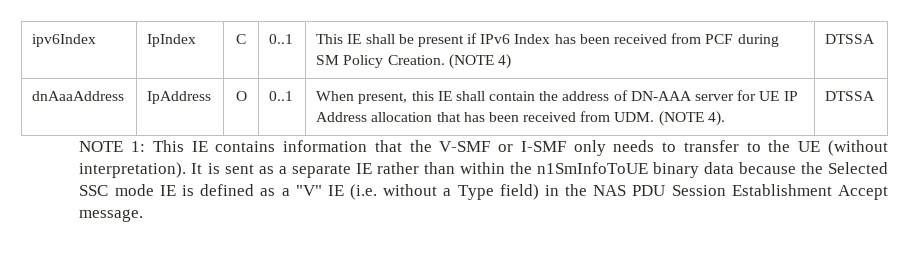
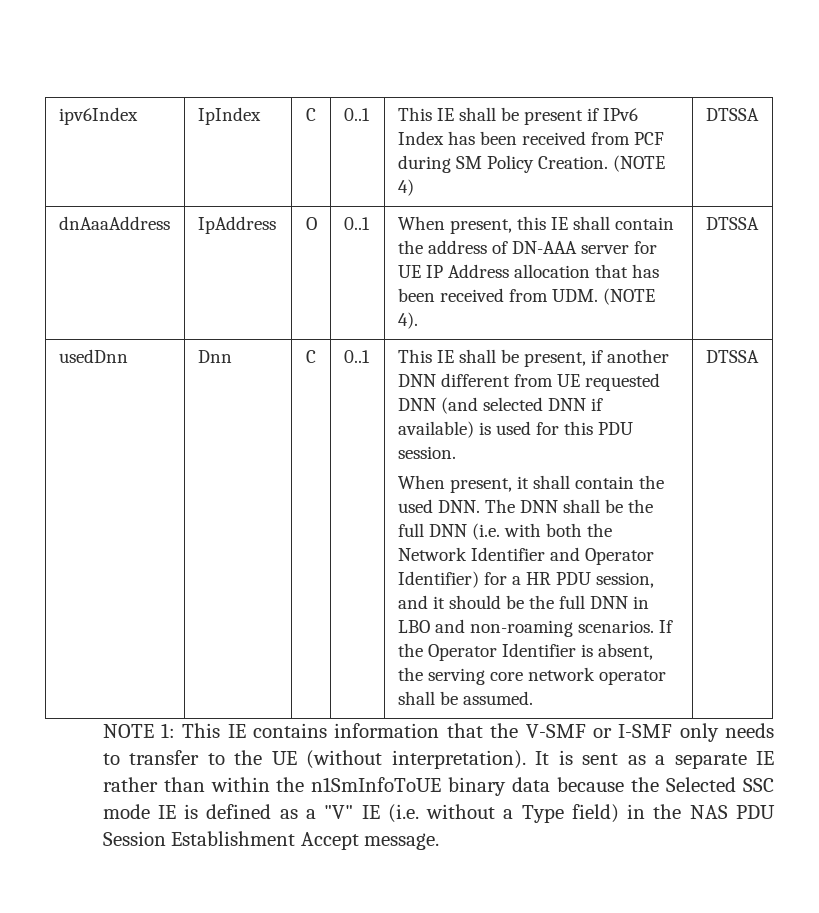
(876, 96) none -> [58,349,128,363] [197,350,232,363] [306,350,316,363] [343,350,370,363] [397,349,669,367] [397,373,660,391] [397,397,603,414] [397,421,633,438] [397,446,456,459] [397,475,664,493] [397,499,653,513] [397,523,612,540] [397,547,654,565] [397,571,654,588] [397,595,649,609] [397,619,673,637] [397,643,653,661] [397,667,666,685] [397,691,533,705] [705,350,759,363] // usedDnn | Dnn | C | 0..1 | This IE shall be present, if another DNN different from UE requested DNN (and selected DNN if available) is used for this PDU session. // When present, it shall contain the used DNN. The DNN shall be the full DNN (i.e. with both the Network Identifier and Operator Identifier) for a HR PDU session, and it should be the full DNN in LBO and non-roaming scenarios. If the Operator Identifier is absent, the serving core network operator shall be assumed. | DTSSA

